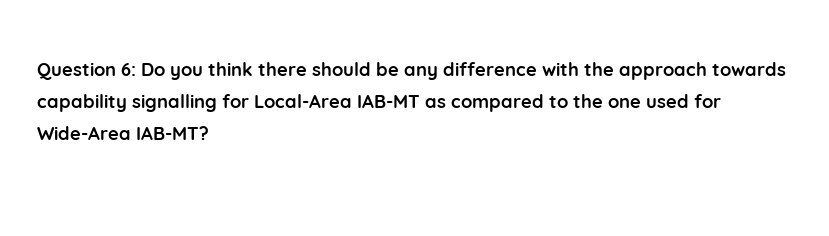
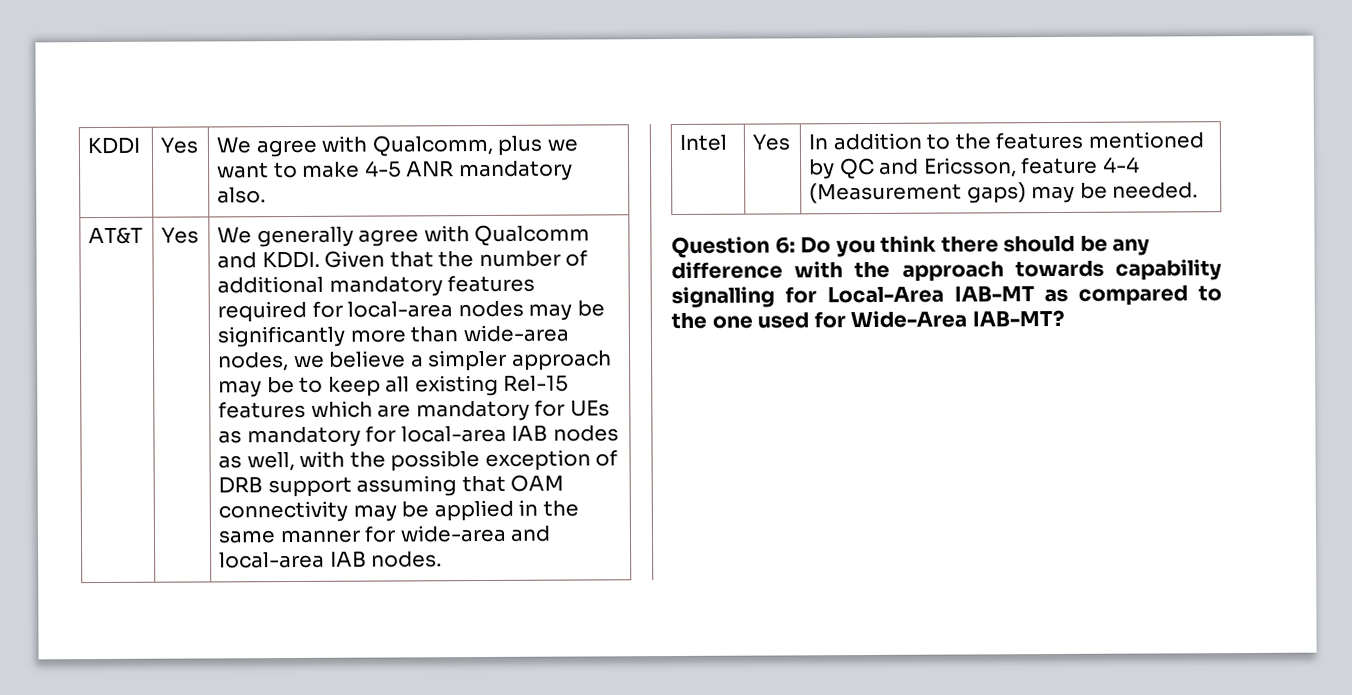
(37, 71) none -> [87,136,141,155] [160,137,199,154] [216,134,578,158] [217,160,573,182] [217,187,267,204] [88,226,144,245] [161,227,200,244] [217,224,591,248] [217,249,589,269] [217,274,536,297] [217,300,605,323] [217,324,569,348] [218,349,612,372] [218,374,570,398] [218,399,610,422] [218,424,619,448] [218,449,619,472] [218,474,565,498] [218,499,579,523] [218,524,552,544] [219,550,443,569] [679,134,728,151] [752,134,791,151] [808,131,1204,151] [809,156,1140,180] [809,182,1199,204] KDDI | Yes | We agree with Qualcomm, plus we want to make 4-5 ANR mandatory also. // AT&T | Yes | We generally agree with Qualcomm and KDDI. Given that the number of additional mandatory features required for local-area nodes may be significantly more than wide-area nodes, we believe a simpler approach may be to keep all existing Rel-15 features which are mandatory for UEs as mandatory for local-area IAB nodes as well, with the possible exception of DRB support assuming that OAM connectivity may be applied in the same manner for wide-area and local-area IAB nodes. // Intel | Yes | In addition to the features mentioned by QC and Ericsson, feature 4-4 (Measurement gaps) may be needed. //

